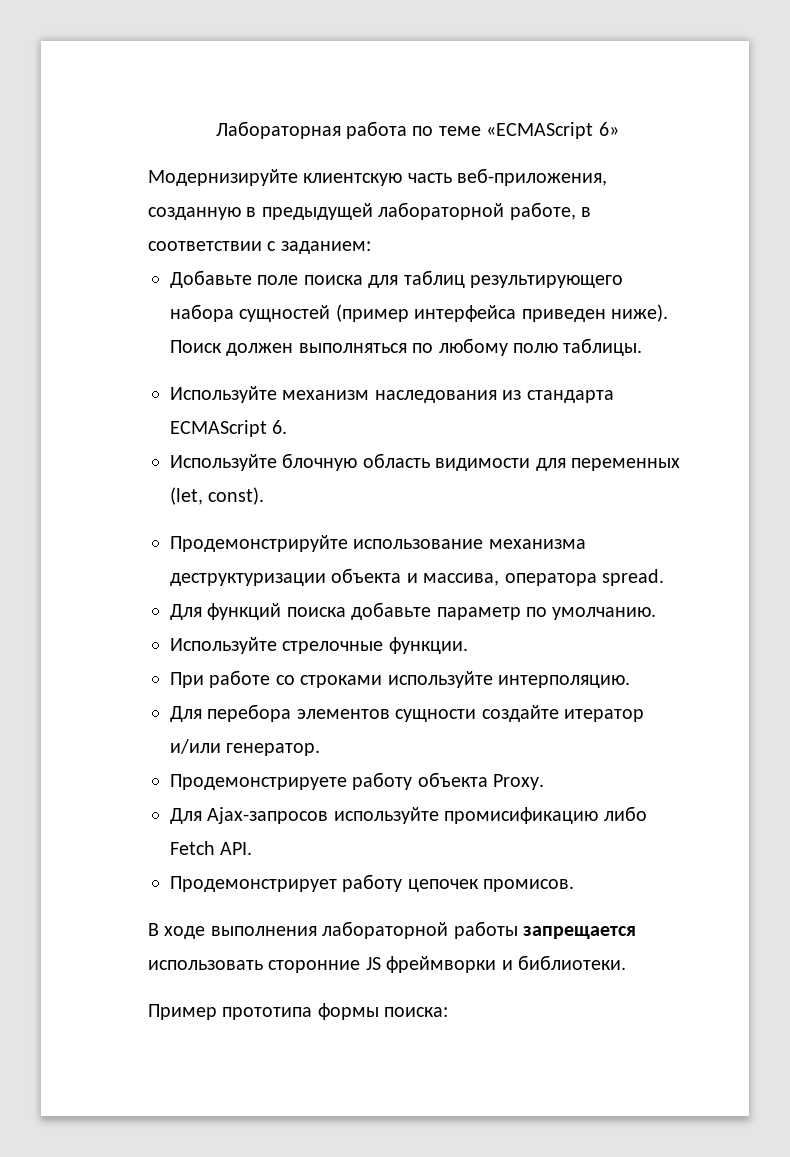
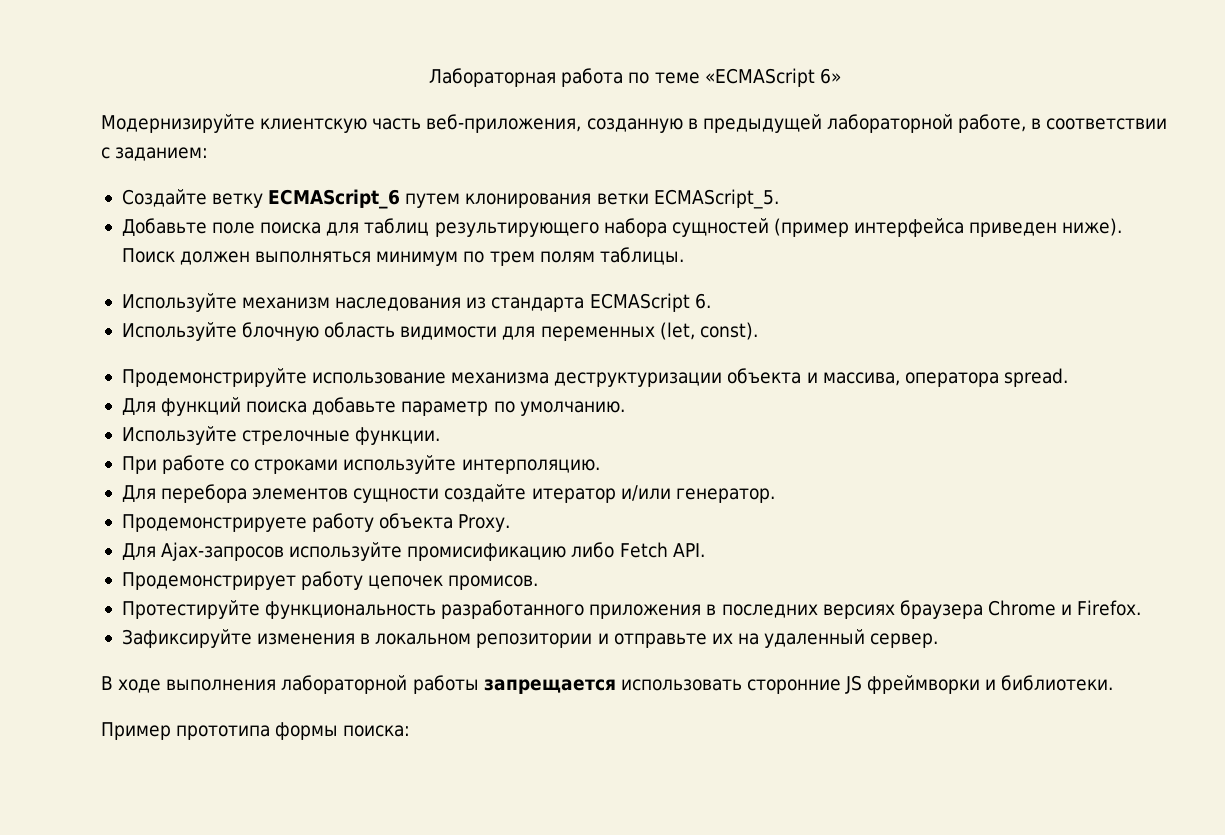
(371, 247) none -> [121,189,779,209] // Создайте ветку ECMAScript_6 путем клонирования ветки ECMAScript_5.
[412,338,558,356] по любому полю -> [376,251,595,266] минимум по трем полям
(575, 885) none -> [121,600,1142,619] [121,629,939,648] // Протестируйте функциональность разработанного приложения в последних версиях браузера Chrome и Firefox. // Зафиксируйте изменения в локальном репозитории и отправьте их на удаленный сервер.

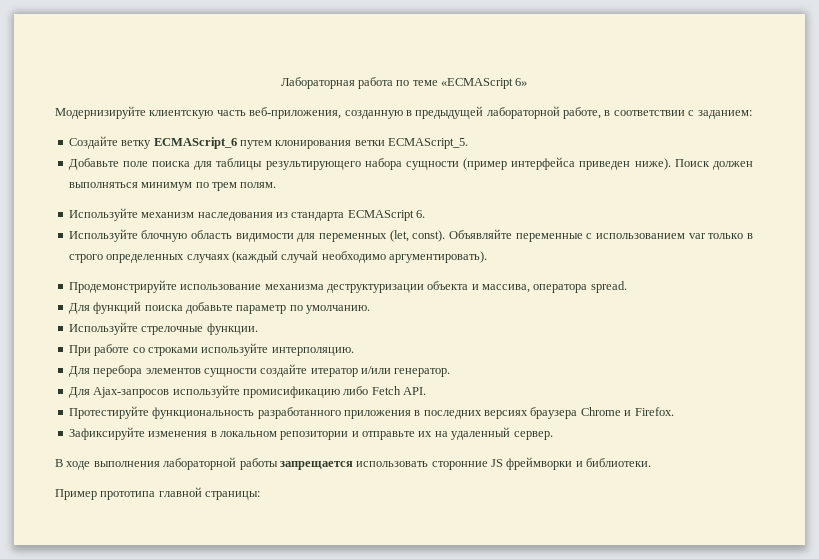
[364,218,430,236] таблиц -> [216,158,263,170] таблицы
[671,218,769,237] сущностей -> [405,161,459,170] сущности
[539,247,684,265] полям таблицы. -> [240,182,277,188] полям.
(758, 331) none -> [449,229,754,242] [68,250,487,263] Объявляйте переменные c использованием var только в строго определенных случаях (каждый случай необходимо аргументировать).
[121,513,511,532] // Продемонстрируете работу объекта Proxy. -> (451, 372) none
[121,571,539,590] // Продемонстрирует работу цепочек промисов. -> (426, 391) none
[275,722,411,740] формы поиска: -> [158,487,261,500] главной страницы:

